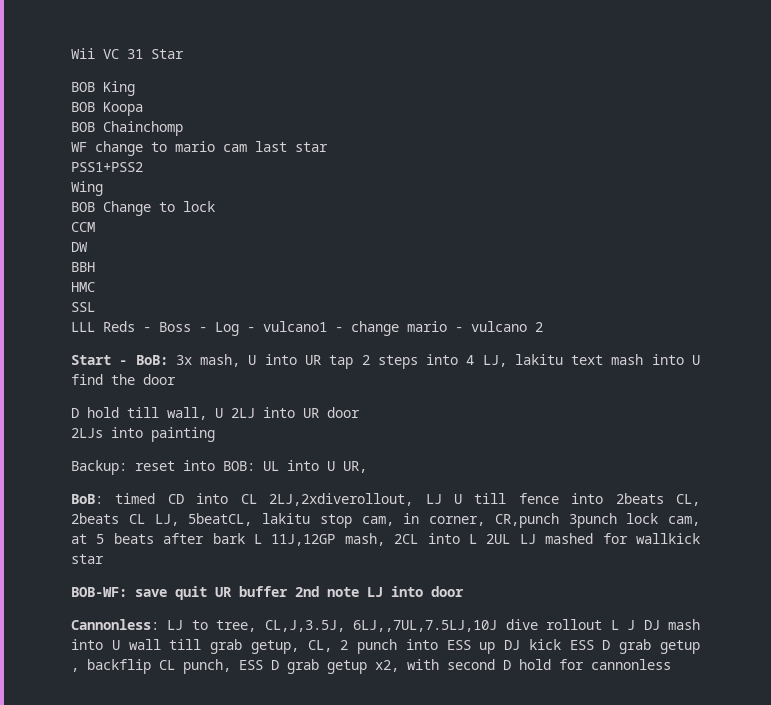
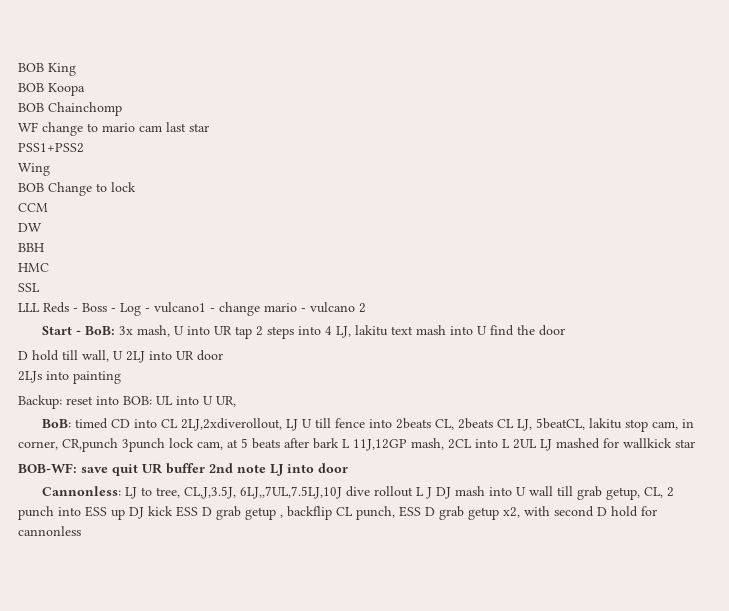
[71,48,184,59] Wii VC 31 Star // -> (18, 67) none

